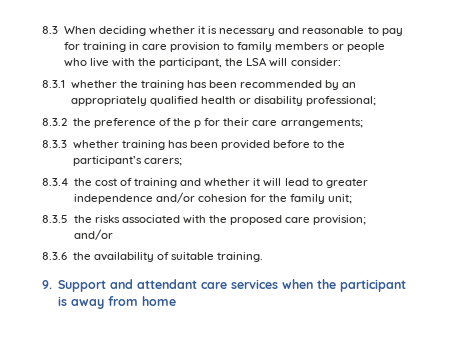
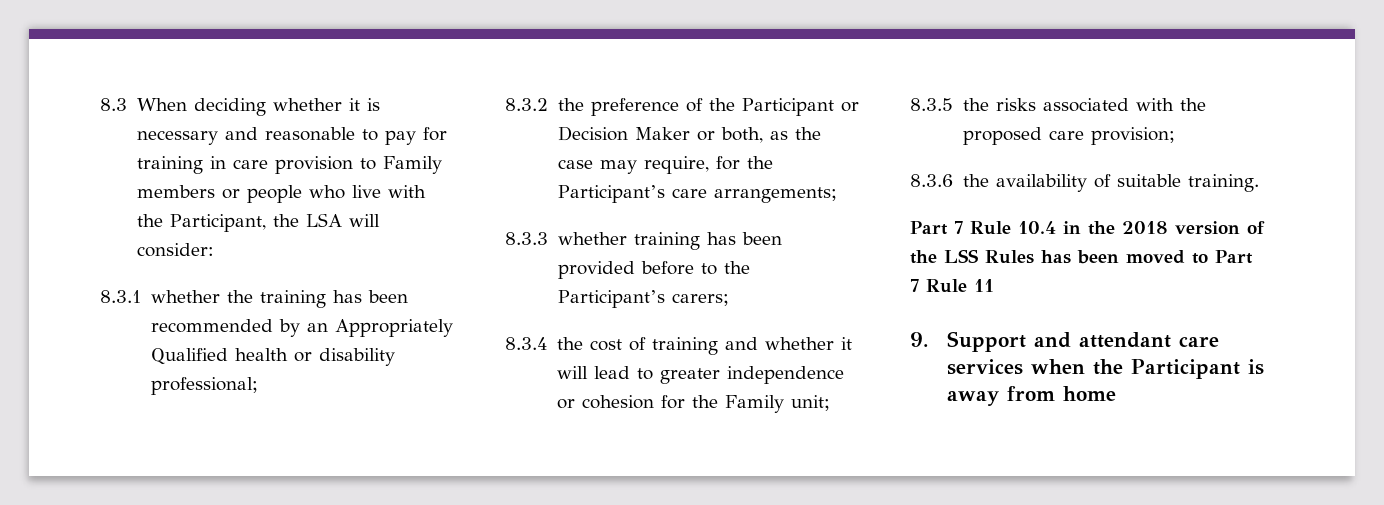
[237,42,273,52] family -> [382,156,442,174] Family
[159,58,223,68] participant, -> [169,214,266,232] Participant,
[70,96,198,106] appropriately qualified -> [334,319,453,337] [150,348,228,365] Appropriately Qualified
[194,118,250,128] p for their -> [741,98,859,116] [557,126,821,143] [557,156,773,174] [557,185,665,203] Participant or Decision Maker or both, as the case may require, for the Participant’s
[72,156,142,166] participant’s -> [557,290,665,308] Participant’s
[155,192,195,203] and/or -> [556,399,575,409] or
[290,194,326,204] family -> [724,395,784,413] Family
[73,229,113,240] and/or -> (1175, 136) none
(264, 257) none -> [910,221,1265,235] [910,249,1253,264] [910,279,994,293] // Part 7 Rule 10.4 in the 2018 version of the LSS Rules has been moved to Part 7 Rule 11
[339,279,406,292] participant -> [1130,359,1240,379] Participant

